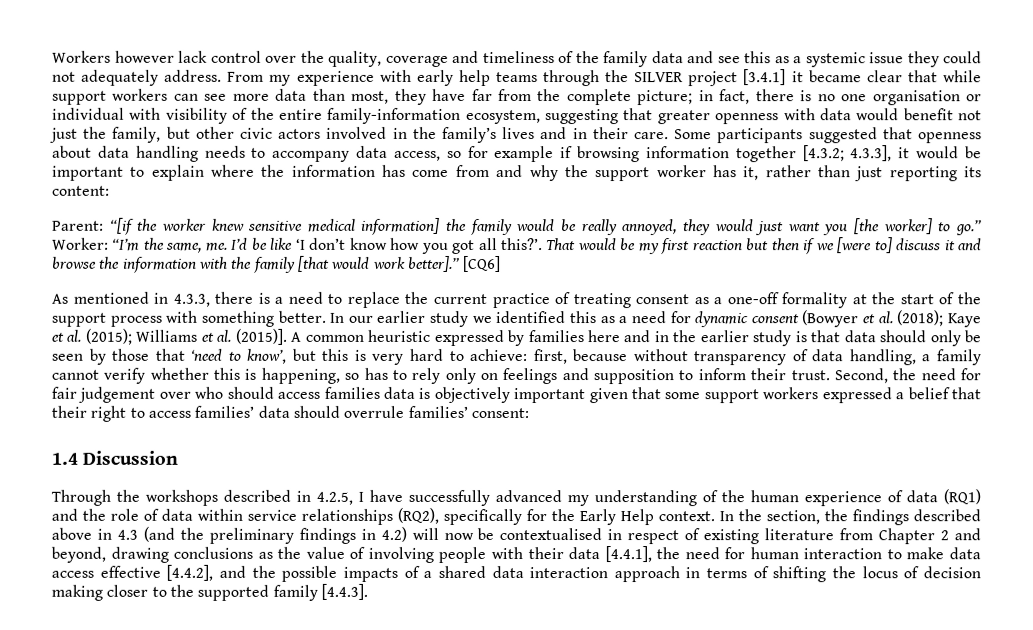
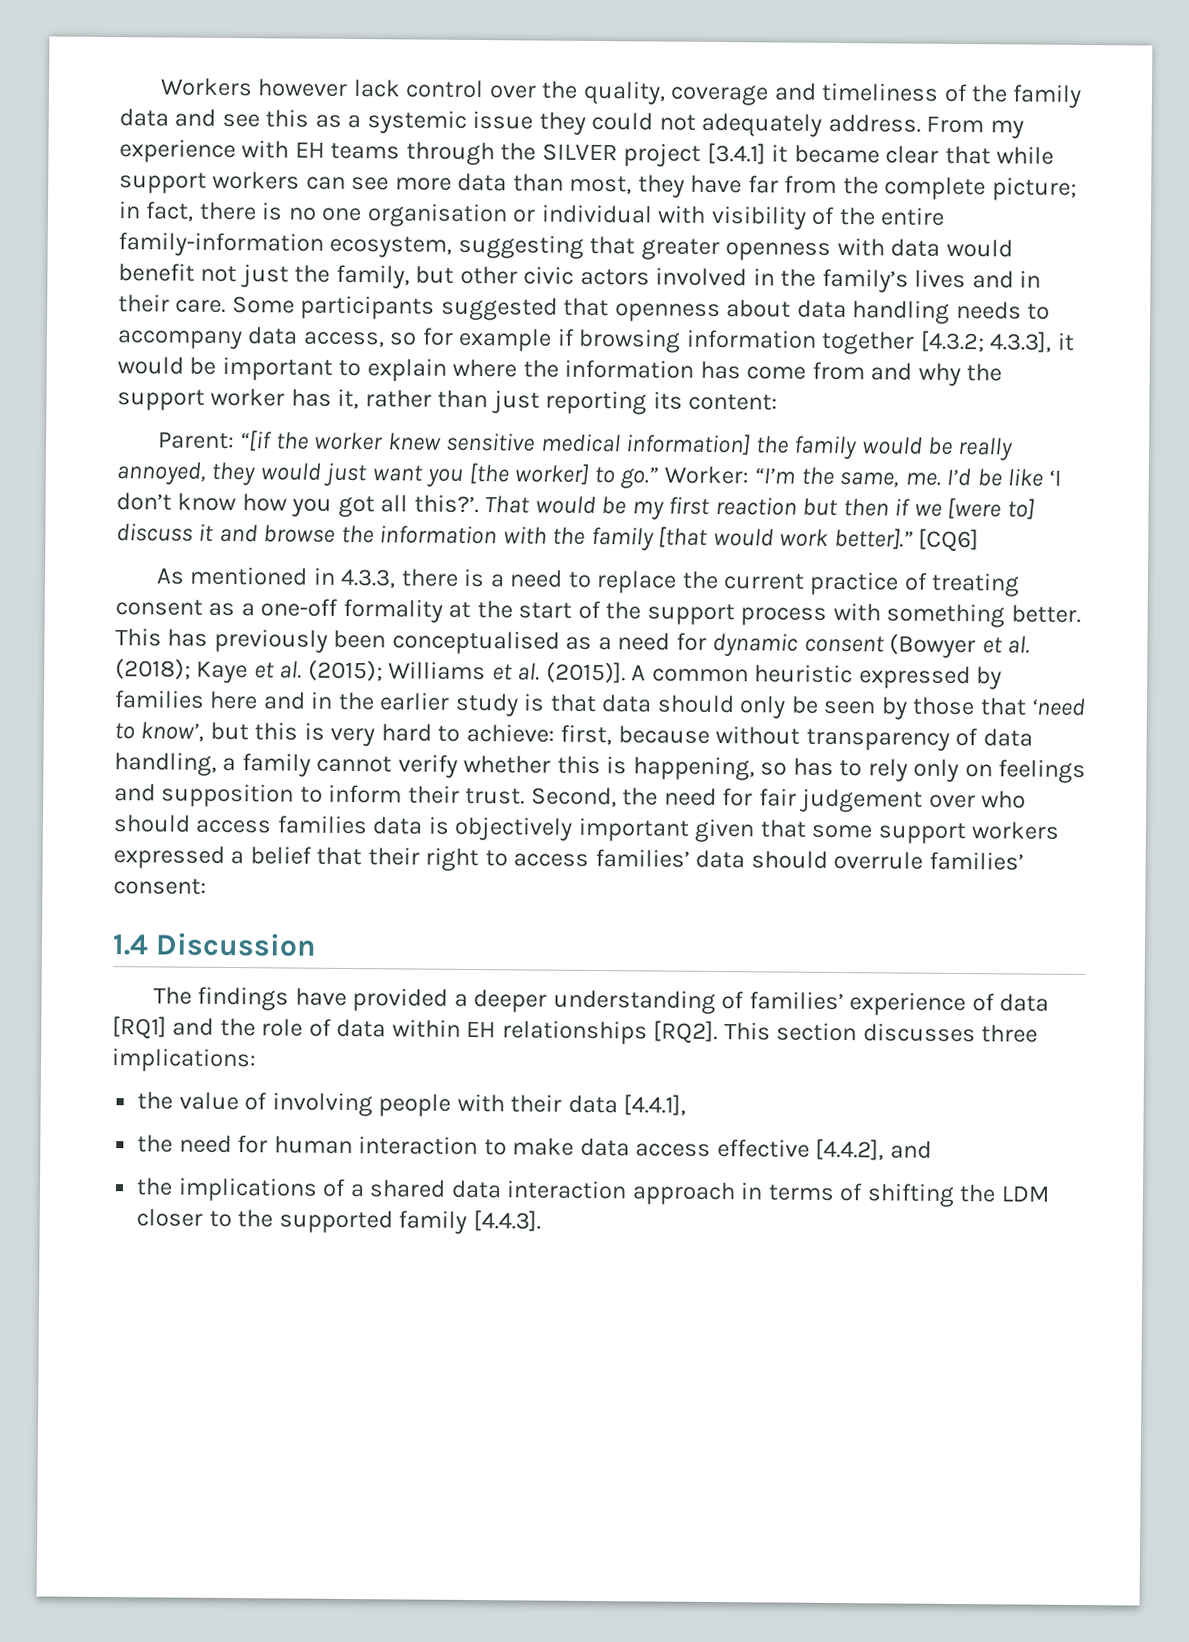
[416,69,491,86] early help -> [294,141,325,158] EH
[329,310,597,327] In our earlier study we identified this -> [115,628,560,655] This has previously been conceptualised
[51,489,799,507] Through the workshops described in 4.2.5, I have successfully advanced my understanding of the human -> [152,986,844,1014] The findings have provided a deeper understanding of families’
[943,489,981,505] (RQ1) -> [112,1016,167,1040] [RQ1]
[247,507,981,526] [51,526,982,545] [51,546,273,563] service relationships (RQ2), specifically for the Early Help context. In the section, the findings described above in 4.3 (and the preliminary findings in 4.2) will now be contextualised in respect of existing literature from Chapter 2 and beyond, drawing conclusions as -> [466,1020,1039,1045] [111,1048,257,1073] EH relationships [RQ2]. This section discusses three implications: //
(652, 554) none -> (687, 1105) //
[251,565,398,582] the possible impacts -> [136,1177,318,1202] // the implications
[861,566,981,579] [51,584,103,601] locus of decision making -> [1000,1185,1050,1202] LDM

